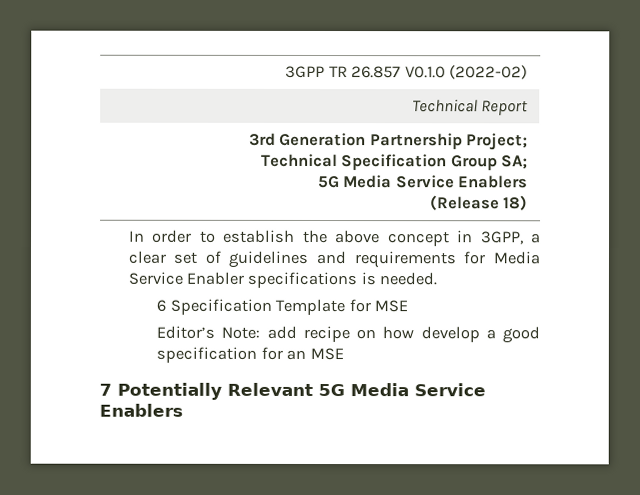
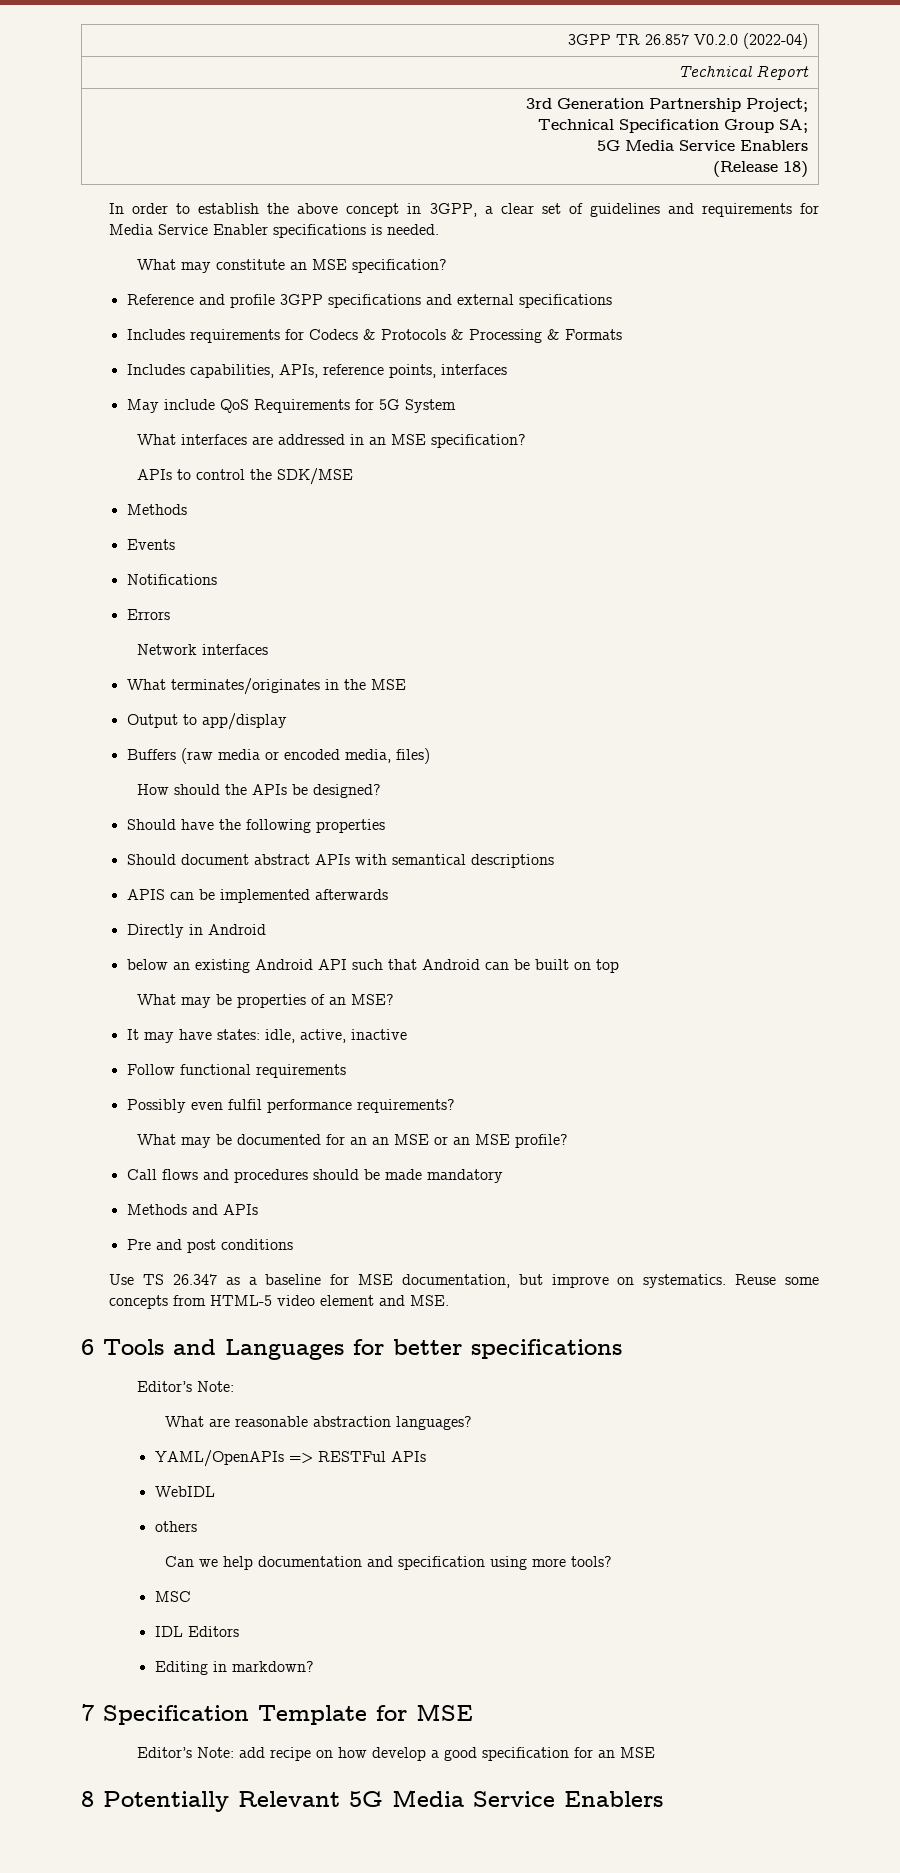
[404,65,529,80] V0.1.0 (2022-02) -> [694,33,809,49] V0.2.0 (2022-04)
[156,299,167,312] 6 -> [137,259,448,273] [126,294,612,308] [126,329,622,343] [126,364,507,378] [126,399,456,413] [137,434,527,448] [137,468,354,485] [126,504,187,515] [126,539,175,550] [126,574,217,585] [126,609,170,620] [137,644,269,655] [126,678,406,695] [126,713,287,730] [126,748,430,764] [137,784,382,798] [126,819,385,833] [126,854,554,868] [126,889,388,903] [126,924,266,938] [126,959,619,973] [137,994,395,1008] [126,1029,407,1043] [126,1064,346,1078] [126,1099,455,1113] [137,1134,569,1148] [126,1169,503,1183] [126,1204,258,1215] [126,1239,293,1253] [109,1274,819,1288] [109,1295,450,1309] [81,1339,622,1360] [137,1381,235,1392] [165,1416,473,1430] [154,1450,426,1467] [154,1486,215,1497] [154,1521,197,1532] [165,1556,613,1570] [154,1591,191,1602] [154,1626,239,1637] [154,1661,314,1675] [81,1704,94,1721] What may constitute an MSE specification? // Reference and profile 3GPP specifications and external specifications // Includes requirements for Codecs & Protocols & Processing & Formats // Includes capabilities, APIs, reference points, interfaces // May include QoS Requirements for 5G System // What interfaces are addressed in an MSE specification? // APIs to control the SDK/MSE // Methods // Events // Notifications // Errors // Network interfaces // What terminates/originates in the MSE // Output to app/display // Buffers (raw media or encoded media, files) // How should the APIs be designed? // Should have the following properties // Should document abstract APIs with semantical descriptions // APIS can be implemented afterwards // Directly in Android // below an existing Android API such that Android can be built on top // What may be properties of an MSE? // It may have states: idle, active, inactive // Follow functional requirements // Possibly even fulfil performance requirements? // What may be documented for an an MSE or an MSE profile? // Call flows and procedures should be made mandatory // Methods and APIs // Pre and post conditions // Use TS 26.347 as a baseline for MSE documentation, but improve on systematics. Reuse some concepts from HTML-5 video element and MSE. // 6 Tools and Languages for better specifications // Editor’s Note: // What are reasonable abstraction languages? // YAML/OpenAPIs => RESTFul APIs // WebIDL // others // Can we help documentation and specification using more tools? // MSC // IDL Editors // Editing in markdown? // 7
[99,383,112,396] 7 -> [81,1791,94,1807] 8

